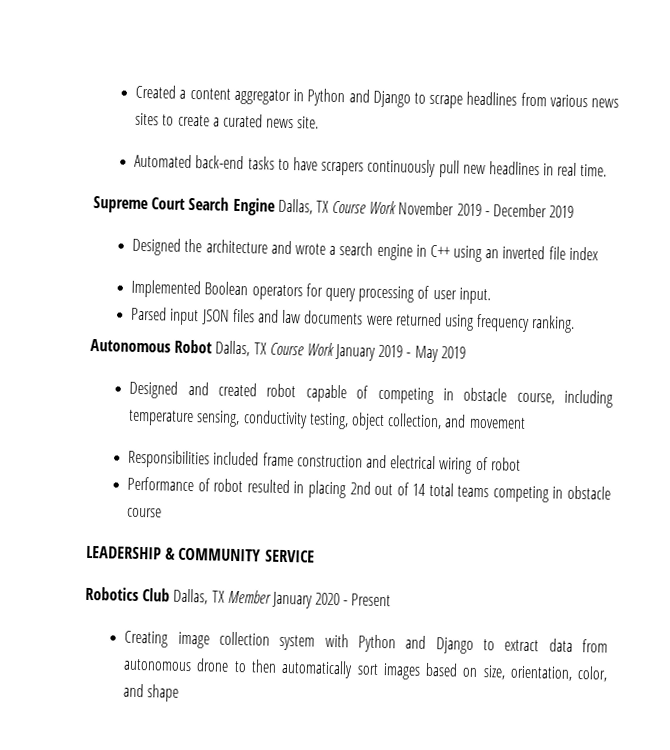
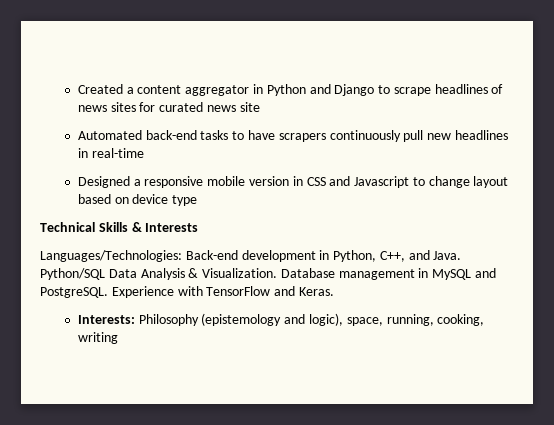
[520,92,619,108] [135,112,220,127] from various news sites to create a -> [491,84,504,94] [77,102,156,112] of news sites for
[297,116,320,129] site. -> [239,102,260,112] site
[557,162,608,177] [93,195,575,218] [132,237,599,263] [131,279,491,305] [131,306,576,333] [90,338,466,363] [129,380,613,408] [128,409,526,431] [128,449,521,474] [127,476,611,503] [127,507,163,518] [86,545,315,563] [85,586,392,609] [124,630,608,654] [123,658,608,682] [123,683,180,702] real time. // Supreme Court Search Engine Dallas, TX Course Work November 2019 - December 2019 // Designed the architecture and wrote a search engine in C++ using an inverted file index // Implemented Boolean operators for query processing of user input. // Parsed input JSON files and law documents were returned using frequency ranking. // Autonomous Robot Dallas, TX Course Work January 2019 - May 2019 // Designed and created robot capable of competing in obstacle course, including temperature sensing, conductivity testing, object collection, and movement // Responsibilities included frame construction and electrical wiring of robot // Performance of robot resulted in placing 2nd out of 14 total teams competing in obstacle course // LEADERSHIP & COMMUNITY SERVICE // Robotics Club Dallas, TX Member January 2020 - Present // Creating image collection system with Python and Django to extract data from autonomous drone to then automatically sort images based on size, orientation, color, and shape -> [91,148,144,158] [77,176,509,188] [77,194,198,206] [40,222,199,232] [40,250,462,262] [40,268,497,280] [40,286,334,298] [77,313,485,326] [77,332,118,344] real-time // Designed a responsive mobile version in CSS and Javascript to change layout based on device type // Technical Skills & Interests // Languages/Technologies: Back-end development in Python, C++, and Java. Python/SQL Data Analysis & Visualization. Database management in MySQL and PostgreSQL. Experience with TensorFlow and Keras. // Interests: Philosophy (epistemology and logic), space, running, cooking, writing

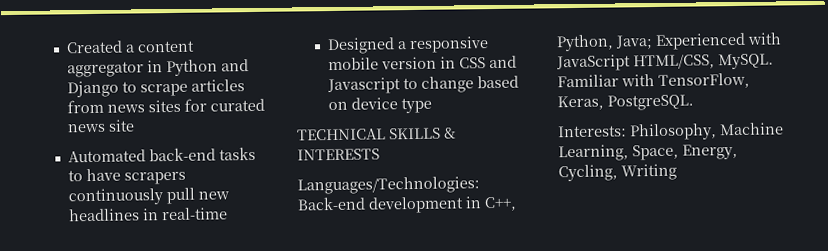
[434,84,504,94] headlines of -> [191,79,246,92] [67,99,105,114] articles from
[473,176,509,188] layout -> (475, 84) none
[40,222,199,232] Technical Skills & Interests -> [297,127,456,141] [297,148,380,161] TECHNICAL SKILLS & INTERESTS
[333,250,462,262] [40,268,497,280] [40,286,334,298] [77,313,485,326] [77,332,118,344] Python, C++, and Java. Python/SQL Data Analysis & Visualization. Database management in MySQL and PostgreSQL. Experience with TensorFlow and Keras. // Interests: Philosophy (epistemology and logic), space, running, cooking, writing -> [484,196,517,212] [556,32,782,52] [556,53,774,72] [557,72,750,89] [557,94,694,111] [558,122,784,141] [558,143,738,162] [558,163,677,182] C++, Python, Java; Experienced with JavaScript HTML/CSS, MySQL. Familiar with TensorFlow, Keras, PostgreSQL. // Interests: Philosophy, Machine Learning, Space, Energy, Cycling, Writing

